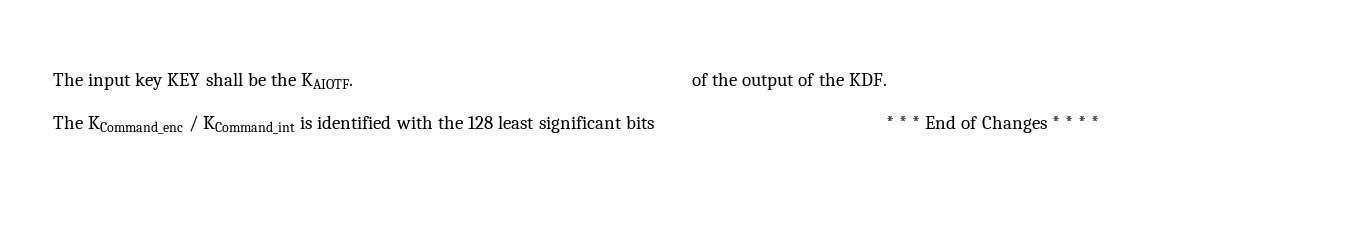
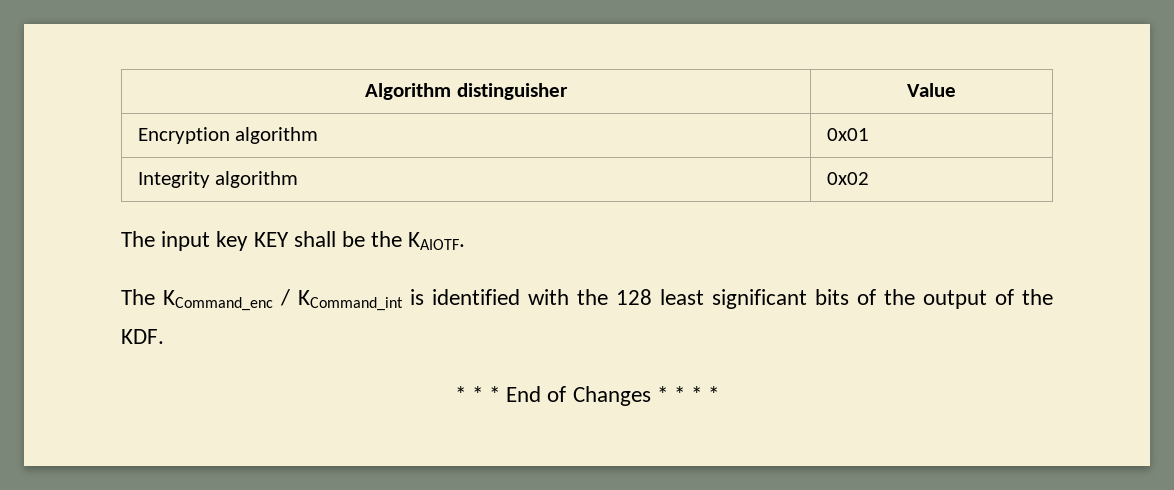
(53, 79) none -> [365,83,568,100] [906,83,956,97] [137,127,319,144] [826,128,869,141] [137,171,299,188] [826,172,869,185] Algorithm distinguisher | Value // Encryption algorithm | 0x01 // Integrity algorithm | 0x02 //

